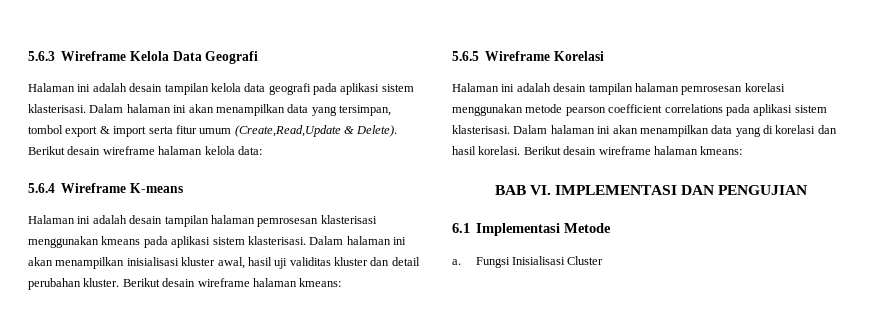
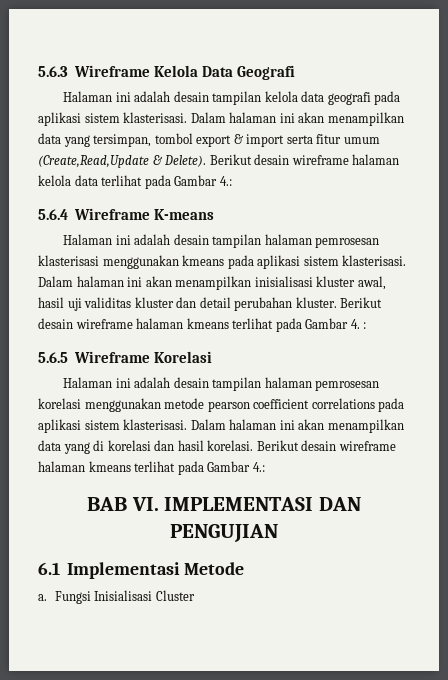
[237,146,262,155] data: -> [74,175,232,189] data terlihat pada Gambar 4.:
[299,278,342,287] kmeans: -> [186,318,367,332] kmeans terlihat pada Gambar 4. :
[700,146,743,155] kmeans: -> [88,461,265,475] kmeans terlihat pada Gambar 4.:

